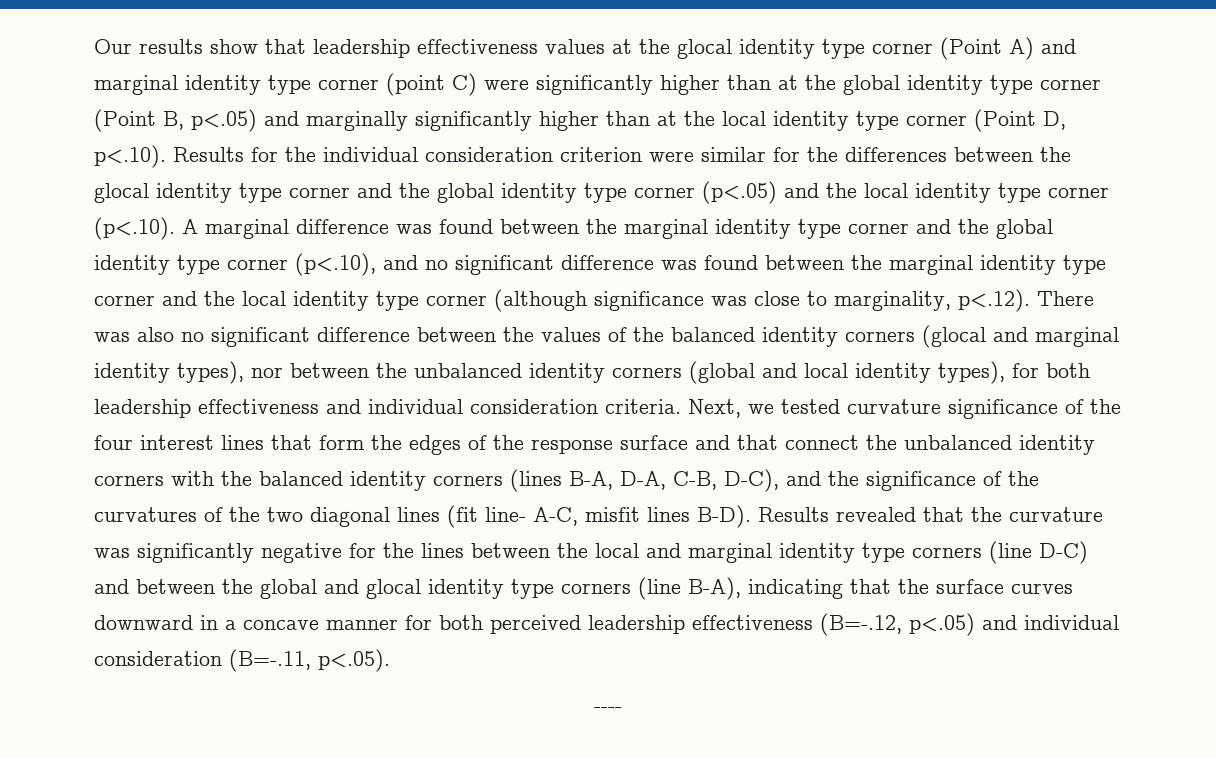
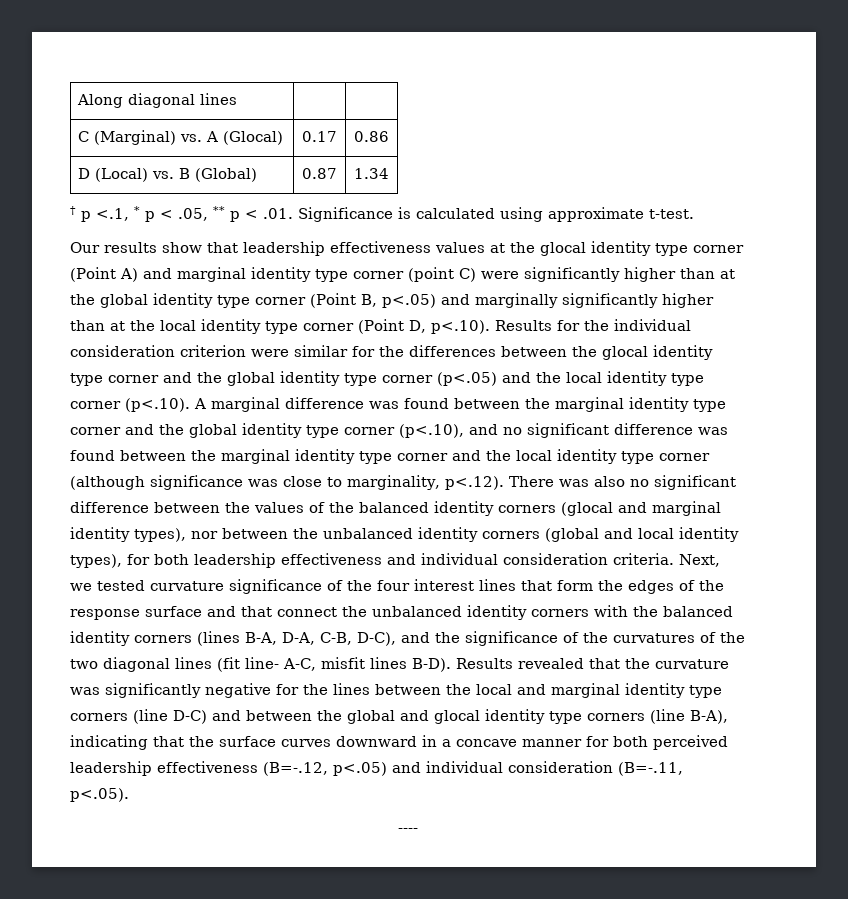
(94, 46) none -> [77,93,238,108] [78,130,284,145] [302,131,337,142] [354,131,389,142] [78,168,258,182] [302,168,337,179] [354,168,389,179] [70,206,694,222] Along diagonal lines | | // C (Marginal) vs. A (Glocal) | 0.17 | 0.86 // D (Local) vs. B (Global) | 0.87 | 1.34 // † p <.1, * p < .05, ** p < .01. Significance is calculated using approximate t-test. //

